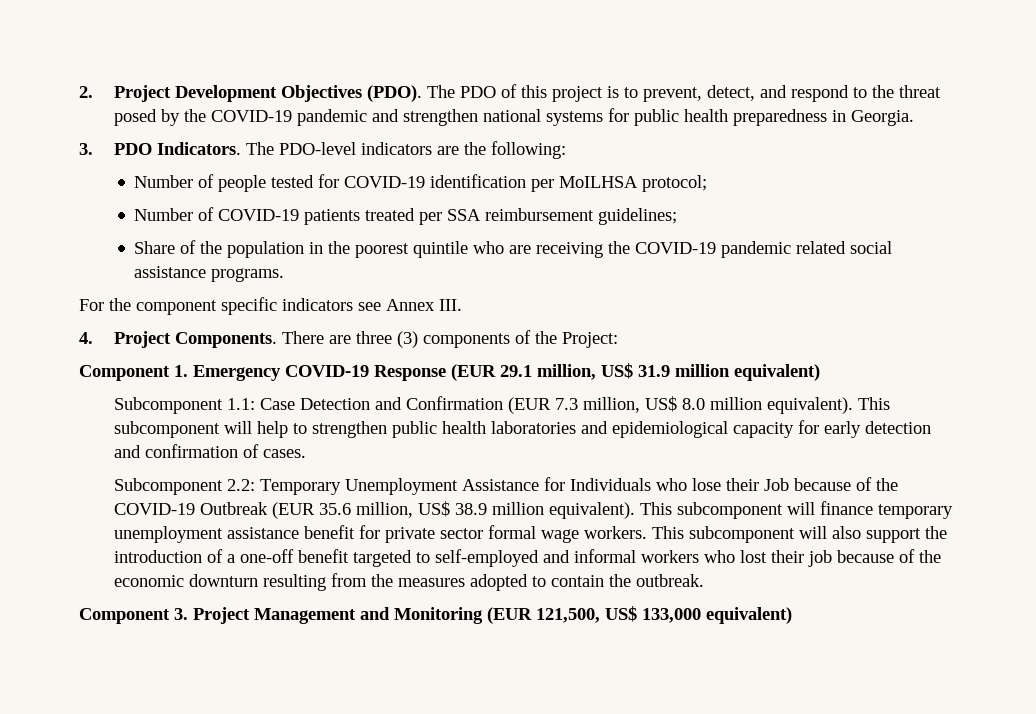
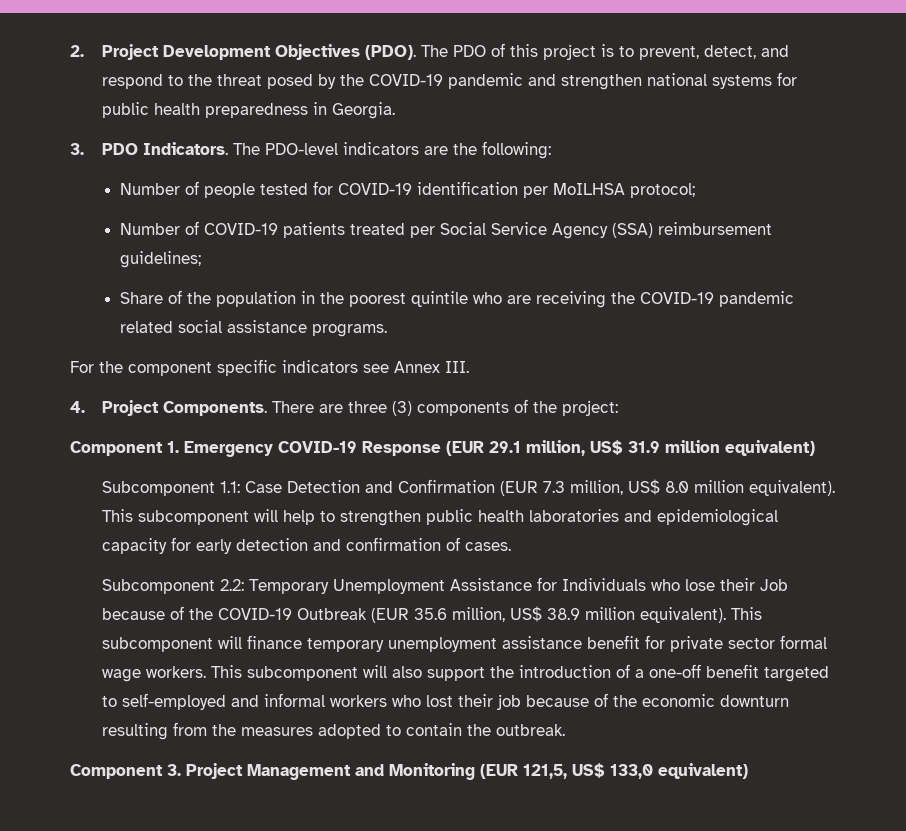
[447,209,482,221] SSA -> [440,222,654,239] Social Service Agency (SSA)
[562,332,619,348] Project: -> [561,400,618,416] project:
[536,606,701,623] 121,500, US$ 133,000 -> [523,763,653,779] 121,5, US$ 133,0

